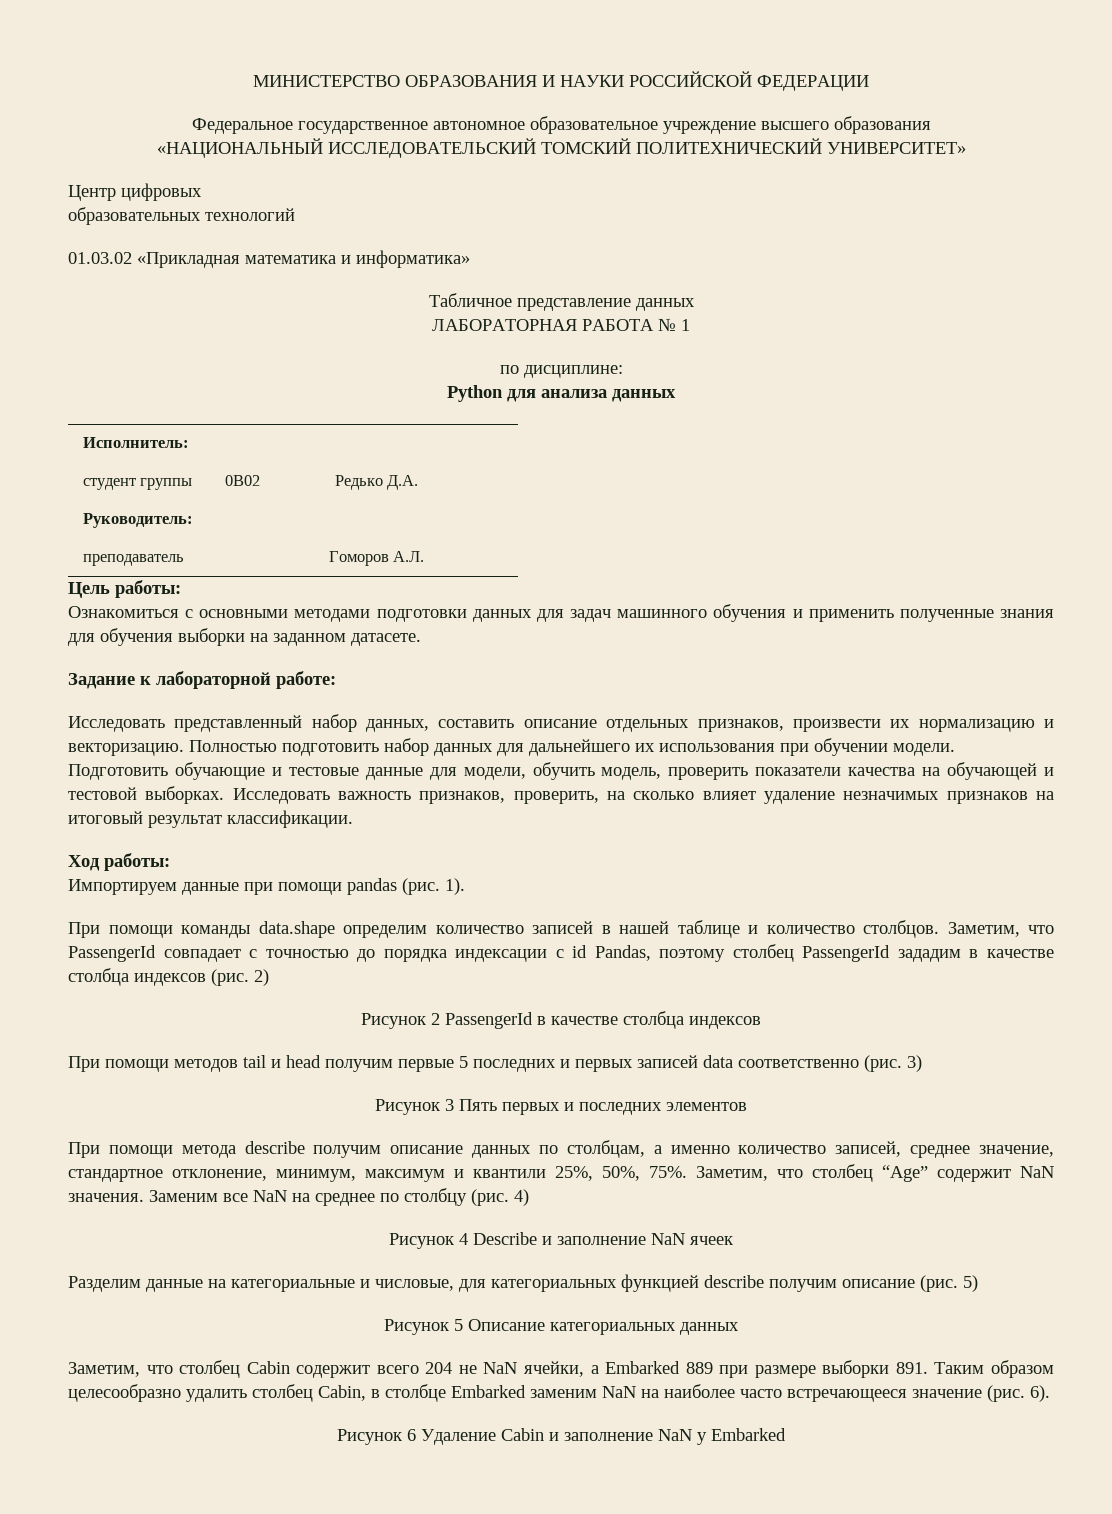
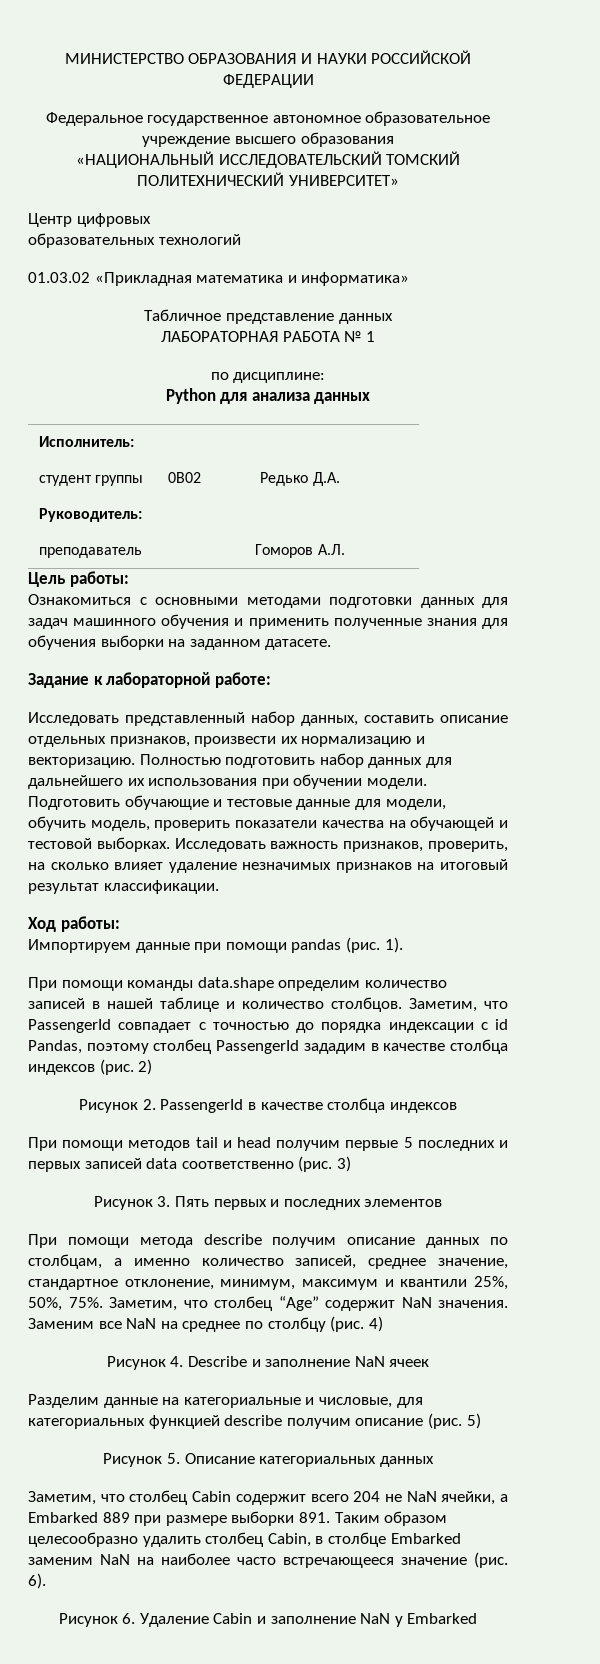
[431,1013,440,1025] 2 -> [142,1099,156,1110] 2.
[445,1099,454,1111] 3 -> [157,1196,171,1207] 3.
[459,1233,468,1245] 4 -> [170,1356,184,1367] 4.
[454,1319,463,1331] 5 -> [166,1453,180,1464] 5.
[407,1429,416,1441] 6 -> [122,1613,136,1624] 6.

